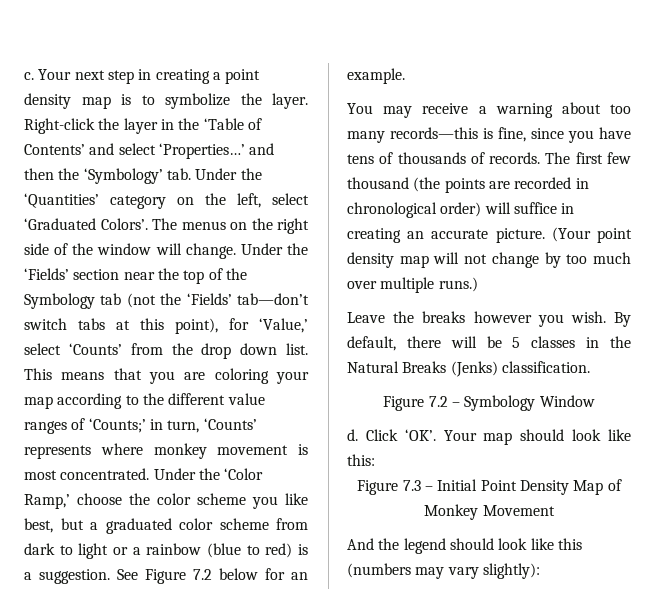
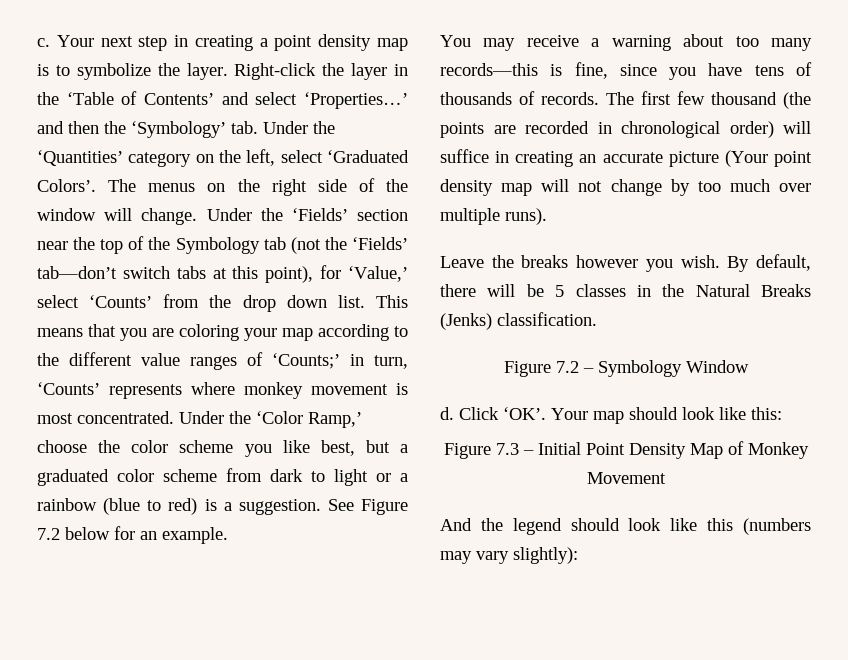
[495,228,545,243] picture. -> [668,151,719,167] picture
[438,277,478,292] runs.) -> [505,208,547,225] runs).

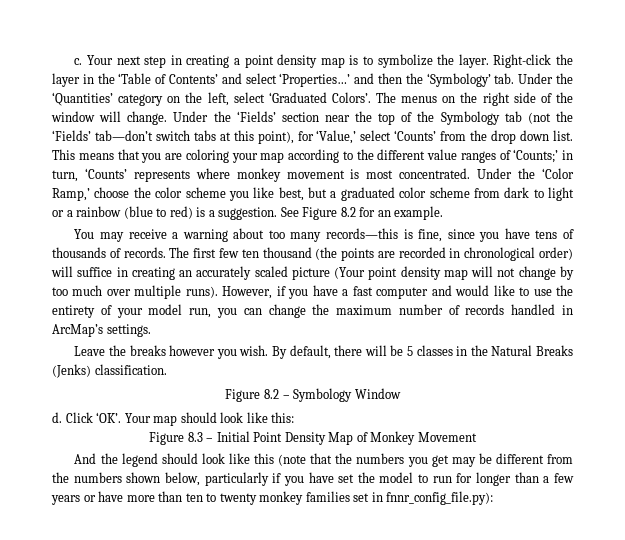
[37,527,110,540] 7.2 below -> [340,207,356,217] 8.2
(705, 98) none -> [241,249,259,258] ten
[602,152,663,163] accurate -> [196,266,288,280] accurately scaled
(547, 216) none -> [222,285,574,299] [52,304,573,318] [52,324,151,337] However, if you have a fast computer and would like to use the entirety of your model run, you can change the maximum number of records handled in ArcMap’s settings.
[555,361,579,373] 7.2 -> [263,389,279,399] 8.2
[495,443,519,455] 7.3 -> [187,432,203,442] 8.3
[743,518,811,535] [440,547,578,564] (numbers may vary slightly): -> [278,453,574,467] [52,472,574,486] [51,491,494,505] (note that the numbers you get may be different from the numbers shown below, particularly if you have set the model to run for longer than a few years or have more than ten to twenty monkey families set in fnnr_config_file.py):

